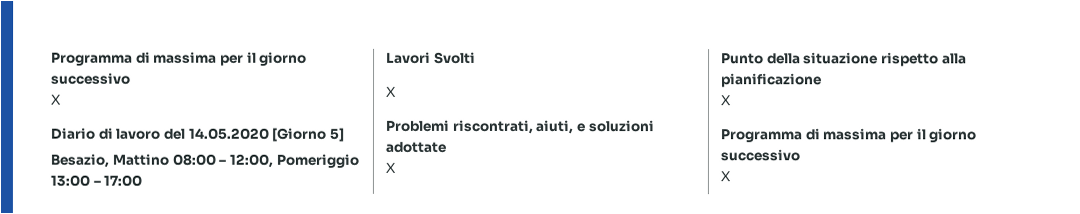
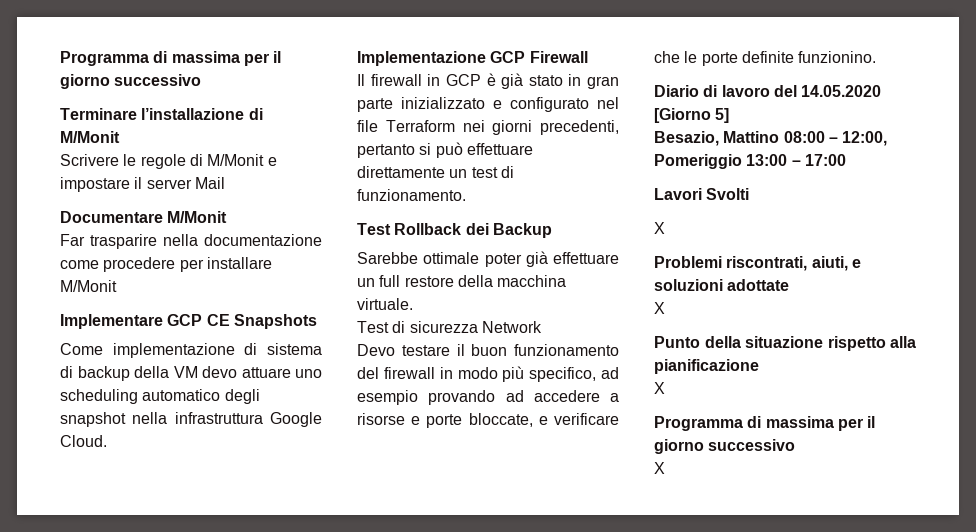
[51,51,308,66] [51,72,131,85] [51,94,62,105] Programma di massima per il giorno successivo // X -> [60,51,282,66] [60,74,202,89] [60,108,263,120] [60,131,120,143] [60,154,277,169] [60,177,225,192] [60,211,228,223] [60,234,322,249] [60,257,272,272] [60,280,117,292] [60,314,317,329] [60,343,323,358] [60,366,322,381] [60,389,260,404] [60,412,322,427] [60,435,107,447] [357,51,588,66] [357,73,619,89] [357,97,619,112] [357,120,619,135] [357,142,533,158] [357,166,514,178] [357,189,466,201] [357,223,552,238] [357,251,619,267] [357,275,567,287] [357,298,413,310] [357,321,542,333] [357,344,619,356] [357,366,619,382] [357,390,619,405] [357,413,619,428] [654,51,877,66] Programma di massima per il giorno successivo // Terminare l’installazione di M/Monit // Scrivere le regole di M/Monit e impostare il server Mail // Documentare M/Monit // Far trasparire nella documentazione come procedere per installare M/Monit // Implementare GCP CE Snapshots // Come implementazione di sistema di backup della VM devo attuare uno scheduling automatico degli snapshot nella infrastruttura Google Cloud. // Implementazione GCP Firewall // Il firewall in GCP è già stato in gran parte inizializzato e configurato nel file Terraform nei giorni precedenti, pertanto si può effettuare direttamente un test di funzionamento. // Test Rollback dei Backup // Sarebbe ottimale poter già effettuare un full restore della macchina virtuale. // Test di sicurezza Network // Devo testare il buon funzionamento del firewall in modo più specifico, ad esempio provando ad accedere a risorse e porte bloccate, e verificare che le porte definite funzionino.

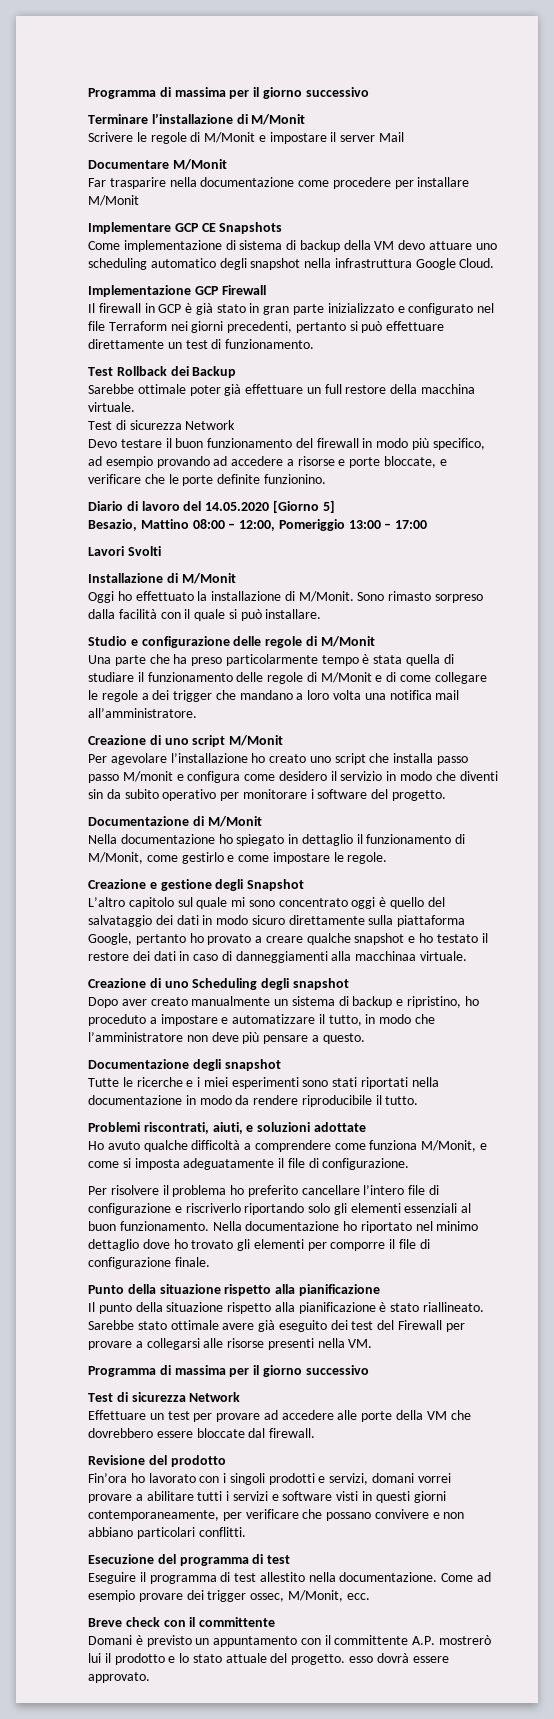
[654,222,665,234] X -> [88,573,236,584] [88,591,484,603] [88,609,322,621] [88,636,375,648] [88,654,454,666] [88,672,487,684] [88,690,460,702] [88,708,197,718] [88,735,284,747] [88,753,469,765] [88,771,498,783] [88,789,447,801] [88,816,262,827] [88,834,466,846] [88,852,388,864] [88,879,305,891] [88,897,445,909] [88,915,466,927] [88,933,488,945] [88,951,468,963] [88,978,349,990] [88,996,479,1008] [88,1014,436,1026] [88,1032,365,1044] [88,1059,281,1071] [88,1077,439,1089] [88,1095,419,1107] Installazione di M/Monit // Oggi ho effettuato la installazione di M/Monit. Sono rimasto sorpreso dalla facilità con il quale si può installare. // Studio e configurazione delle regole di M/Monit // Una parte che ha preso particolarmente tempo è stata quella di studiare il funzionamento delle regole di M/Monit e di come collegare le regole a dei trigger che mandano a loro volta una notifica mail all’amministratore. // Creazione di uno script M/Monit // Per agevolare l’installazione ho creato uno script che installa passo passo M/monit e configura come desidero il servizio in modo che diventi sin da subito operativo per monitorare i software del progetto. // Documentazione di M/Monit // Nella documentazione ho spiegato in dettaglio il funzionamento di M/Monit, come gestirlo e come impostare le regole. // Creazione e gestione degli Snapshot // L’altro capitolo sul quale mi sono concentrato oggi è quello del salvataggio dei dati in modo sicuro direttamente sulla piattaforma Google, pertanto ho provato a creare qualche snapshot e ho testato il restore dei dati in caso di danneggiamenti alla macchinaa virtuale. // Creazione di uno Scheduling degli snapshot // Dopo aver creato manualmente un sistema di backup e ripristino, ho proceduto a impostare e automatizzare il tutto, in modo che l’amministratore non deve più pensare a questo. // Documentazione degli snapshot // Tutte le ricerche e i miei esperimenti sono stati riportati nella documentazione in modo da rendere riproducibile il tutto.
[654,302,665,314] X -> [88,1140,488,1152] [88,1158,410,1170] [88,1185,440,1197] [88,1203,472,1215] [88,1221,479,1233] [88,1239,430,1251] [88,1257,210,1269] Ho avuto qualche difficoltà a comprendere come funziona M/Monit, e come si imposta adeguatamente il file di configurazione. // Per risolvere il problema ho preferito cancellare l’intero file di configurazione e riscriverlo riportando solo gli elementi essenziali al buon funzionamento. Nella documentazione ho riportato nel minimo dettaglio dove ho trovato gli elementi per comporre il file di configurazione finale.
[654,382,665,394] [654,416,876,431] [654,439,796,454] [654,462,665,474] X // Programma di massima per il giorno successivo // X -> [88,1302,485,1314] [88,1320,465,1332] [88,1338,373,1350] [88,1365,369,1377] [88,1392,241,1402] [88,1410,471,1422] [88,1428,316,1438] [88,1455,226,1467] [88,1473,451,1485] [88,1491,446,1503] [88,1509,465,1521] [88,1527,246,1539] [88,1554,291,1566] [88,1572,492,1584] [88,1590,370,1602] [88,1617,276,1627] [88,1635,492,1647] [88,1653,449,1665] [88,1672,150,1683] Il punto della situazione rispetto alla pianificazione è stato riallineato. Sarebbe stato ottimale avere già eseguito dei test del Firewall per provare a collegarsi alle risorse presenti nella VM. // Programma di massima per il giorno successivo // Test di sicurezza Network // Effettuare un test per provare ad accedere alle porte della VM che dovrebbero essere bloccate dal firewall. // Revisione del prodotto // Fin’ora ho lavorato con i singoli prodotti e servizi, domani vorrei provare a abilitare tutti i servizi e software visti in questi giorni contemporaneamente, per verificare che possano convivere e non abbiano particolari conflitti. // Esecuzione del programma di test // Eseguire il programma di test allestito nella documentazione. Come ad esempio provare dei trigger ossec, M/Monit, ecc. // Breve check con il committente // Domani è previsto un appuntamento con il committente A.P. mostrerò lui il prodotto e lo stato attuale del progetto. esso dovrà essere approvato.

